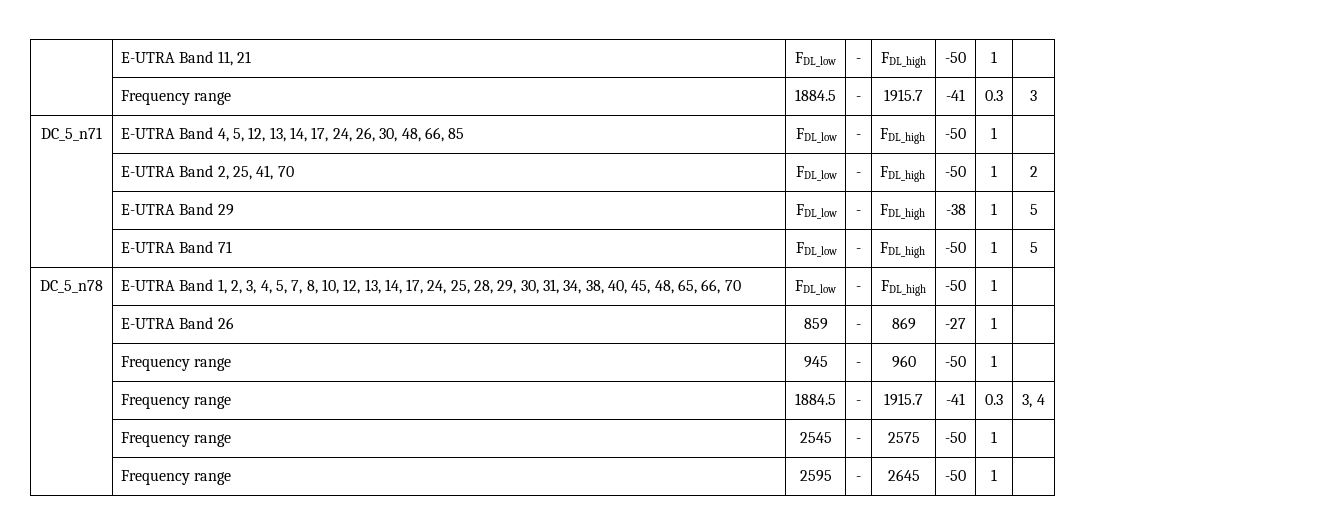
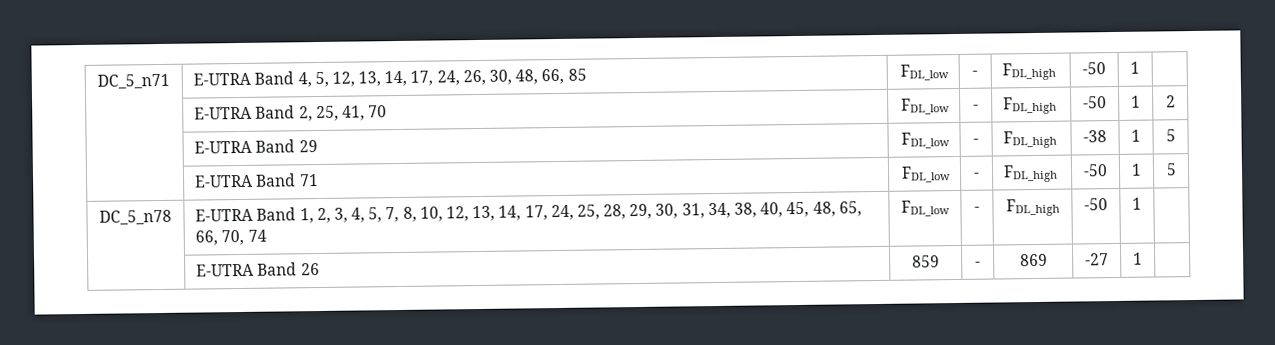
[121,51,251,66] [795,52,836,67] [856,58,861,63] [881,52,926,68] [945,52,966,63] [991,51,997,63] [121,90,232,105] [795,89,836,101] [856,96,861,101] [884,89,923,102] [946,89,965,101] [985,90,1003,101] [1030,90,1037,101] | E-UTRA Band 11, 21 | FDL_low | - | FDL_high | -50 | 1 | // | Frequency range | 1884.5 | - | 1915.7 | -41 | 0.3 | 3 // -> (97, 81) none
[724,280,741,291] 70 -> [221,229,267,246] 70, 74
[121,356,232,371] [803,356,828,368] [856,362,861,367] [891,355,916,368] [945,356,966,367] [991,355,997,367] [121,394,232,409] [795,393,836,405] [856,400,861,405] [884,393,923,406] [946,393,965,405] [985,394,1003,405] [1022,394,1045,408] [121,432,232,447] [799,432,832,443] [856,438,861,443] [887,432,920,443] [945,432,966,443] [991,431,997,443] [121,470,232,485] [799,470,832,482] [856,476,861,481] [887,469,920,481] [945,470,966,481] [991,469,997,481] // | Frequency range | 945 | - | 960 | -50 | 1 | // | Frequency range | 1884.5 | - | 1915.7 | -41 | 0.3 | 3, 4 // | Frequency range | 2545 | - | 2575 | -50 | 1 | // | Frequency range | 2595 | - | 2645 | -50 | 1 | -> (1143, 258) none

